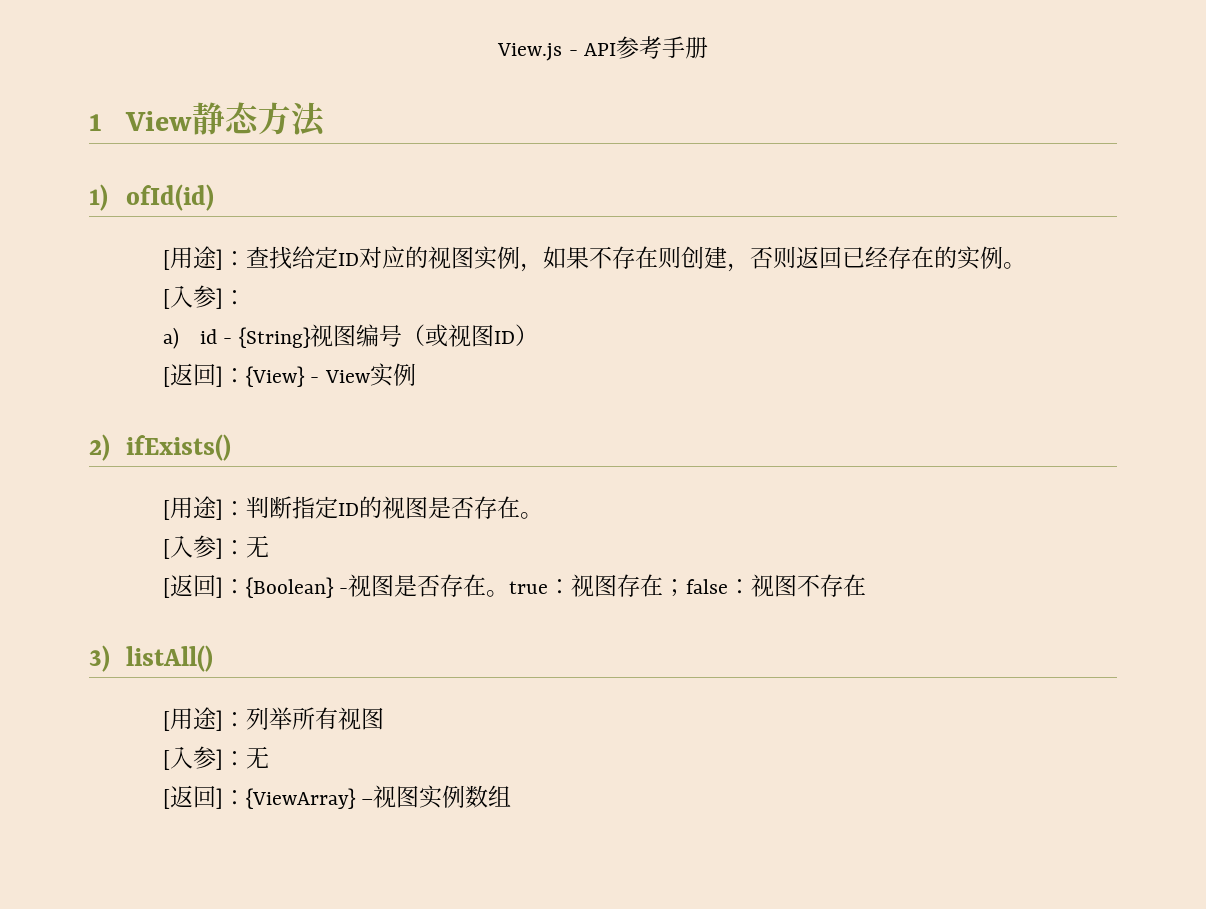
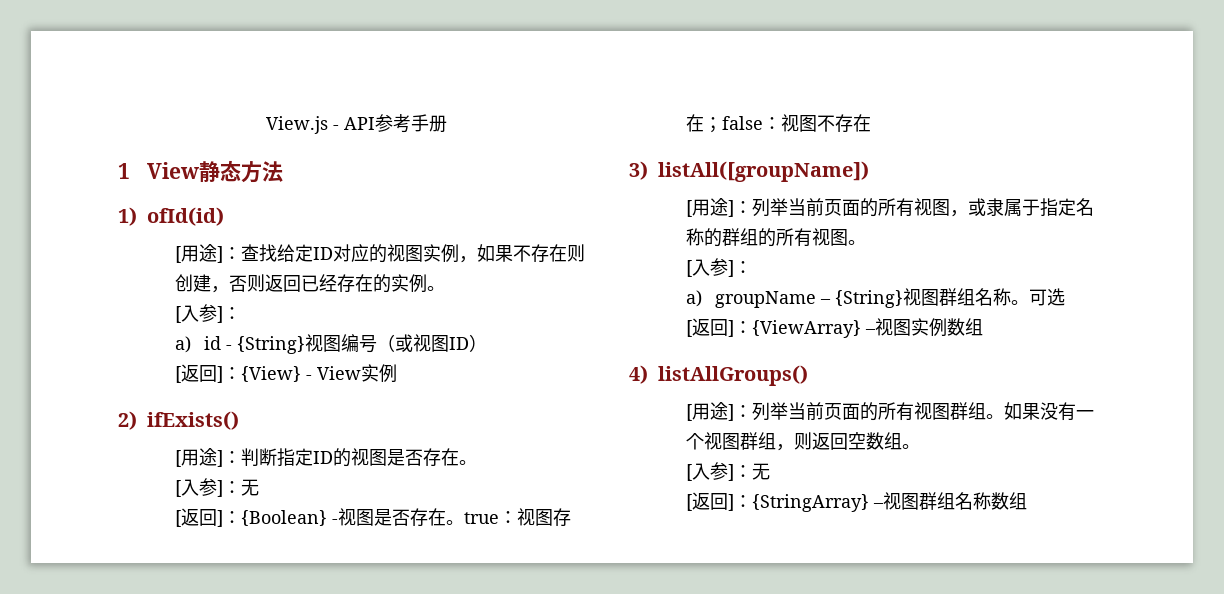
[126,645,214,672] [163,707,385,731] [163,746,270,770] listAll() // [用途]：列举所有视图 // [入参]：无 -> [657,161,869,182] [686,198,1095,217] [686,228,867,247] [686,258,753,277] [686,288,1065,308] listAll([groupName]) // [用途]：列举当前页面的所有视图，或隶属于指定名称的群组的所有视图。 // [入参]： // a) groupName – {String}视图群组名称。可选
(512, 796) none -> [629,365,808,386] [686,402,1095,421] [686,432,921,451] [686,462,771,481] [686,492,1028,512] // 4) listAllGroups() // [用途]：列举当前页面的所有视图群组。如果没有一个视图群组，则返回空数组。 // [入参]：无 // [返回]：{StringArray} –视图群组名称数组

